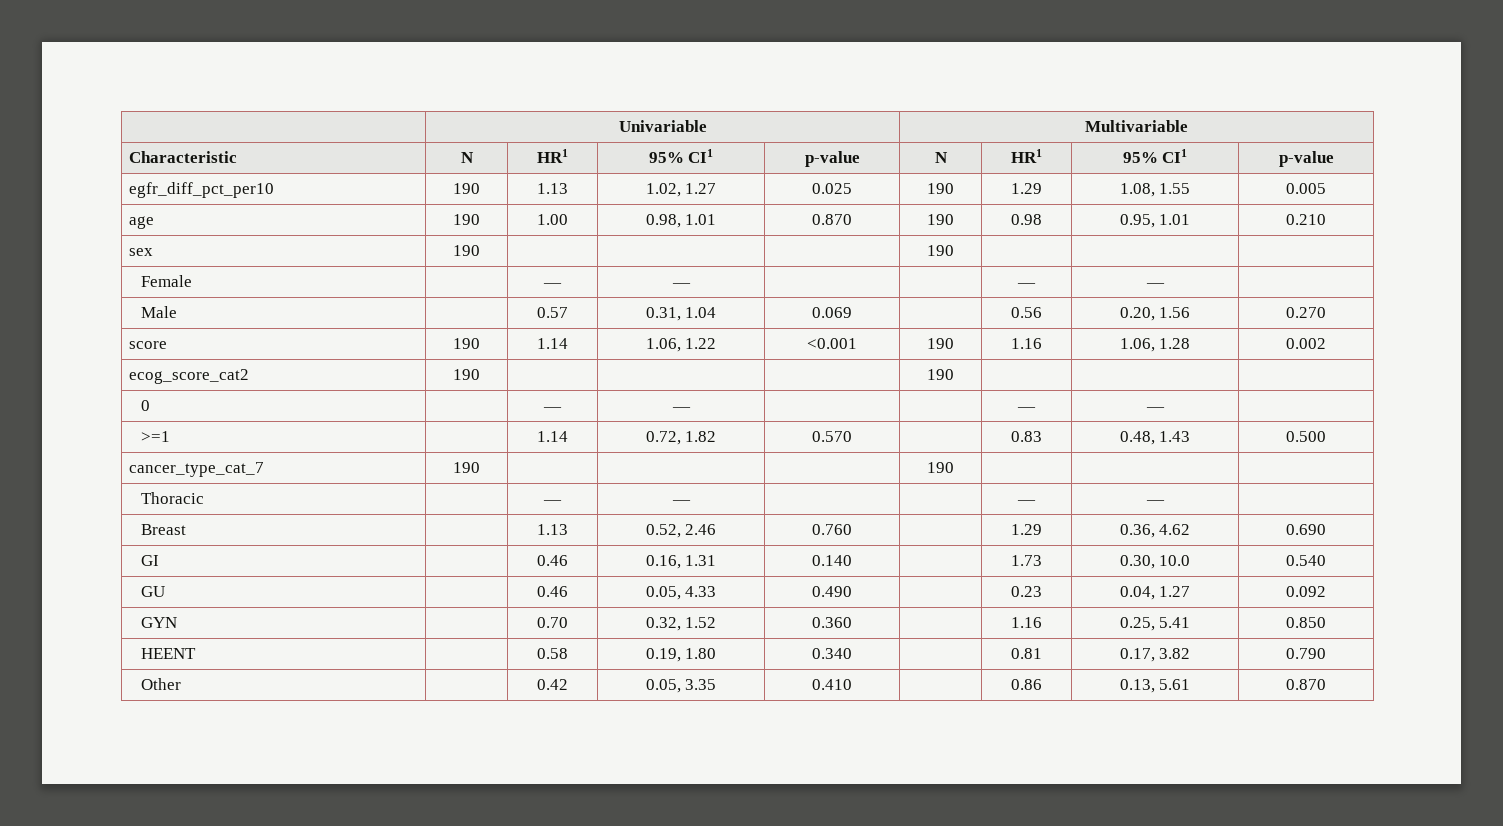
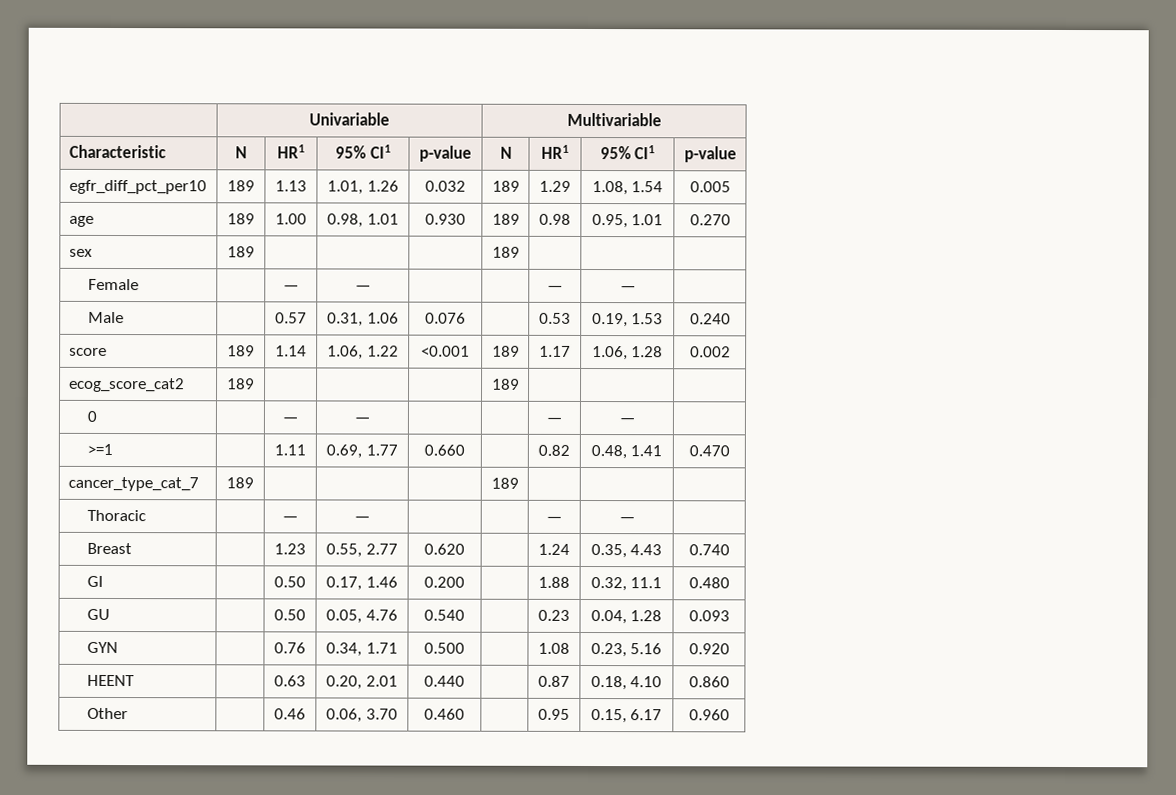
[453,183,480,194] [537,183,568,194] [645,183,717,197] [812,183,852,194] [927,183,954,194] 190 | 1.13 | 1.02, 1.27 | 0.025 | 190 -> [227,180,255,192] [275,180,307,192] [327,180,399,195] [425,180,466,192] [491,180,520,192] 189 | 1.13 | 1.01, 1.26 | 0.032 | 189
[1159,183,1191,194] 1.55 -> [631,181,664,193] 1.54
[453,214,480,225] 190 -> [227,213,255,225] 189
[812,214,852,225] [927,214,954,225] 0.870 | 190 -> [425,213,466,225] [491,213,520,225] 0.930 | 189
[1286,214,1326,225] 0.210 -> [689,214,731,226] 0.270
[453,245,480,256] [927,245,954,256] 190 | | | | 190 -> [227,246,255,258] [491,246,520,258] 189 | | | | 189
[685,307,717,318] [812,307,852,318] [1011,307,1042,318] [1119,307,1191,321] [1286,307,1326,318] 1.04 | 0.069 | | 0.56 | 0.20, 1.56 | 0.270 -> [366,312,399,324] [425,312,466,324] [539,312,571,324] [591,313,664,328] [689,313,731,325] 1.06 | 0.076 | | 0.53 | 0.19, 1.53 | 0.240
[453,338,480,349] 190 -> [227,345,255,357] 189
[927,338,954,349] [1011,338,1042,349] 190 | 1.16 -> [491,345,520,357] [539,345,571,357] 189 | 1.17
[453,369,480,380] [927,369,954,380] 190 | | | | 190 -> [227,378,255,390] [491,378,520,390] 189 | | | | 189
[537,431,568,442] [645,431,717,445] [812,431,852,442] [1011,431,1042,442] 1.14 | 0.72, 1.82 | 0.570 | | 0.83 -> [274,444,306,456] [326,444,398,459] [424,444,465,456] [538,444,570,456] 1.11 | 0.69, 1.77 | 0.660 | | 0.82
[1159,431,1191,442] [1286,431,1326,442] 1.43 | 0.500 -> [630,445,663,457] [688,445,730,457] 1.41 | 0.470
[453,462,480,473] [927,462,954,473] 190 | | | | 190 -> [226,477,254,489] [490,477,519,489] 189 | | | | 189
[537,524,568,535] [645,524,717,538] [812,524,852,535] [1011,524,1042,535] [1119,524,1191,538] [1286,524,1326,535] [140,555,159,566] [537,555,568,566] [645,555,717,569] [812,555,852,566] [1011,555,1042,566] [1119,555,1191,569] [1286,555,1326,566] 1.13 | 0.52, 2.46 | 0.760 | | 1.29 | 0.36, 4.62 | 0.690 // GI | | 0.46 | 0.16, 1.31 | 0.140 | | 1.73 | 0.30, 10.0 | 0.540 -> [274,543,306,555] [326,543,398,558] [424,543,465,555] [538,543,570,555] [590,544,663,559] [688,544,730,556] [87,575,104,587] [274,576,306,588] [326,576,398,591] [424,576,465,588] [538,576,570,588] [590,577,663,592] [688,577,730,589] 1.23 | 0.55, 2.77 | 0.620 | | 1.24 | 0.35, 4.43 | 0.740 // GI | | 0.50 | 0.17, 1.46 | 0.200 | | 1.88 | 0.32, 11.1 | 0.480
[537,586,568,597] [645,586,717,600] [812,586,852,597] 0.46 | 0.05, 4.33 | 0.490 -> [274,609,306,621] [326,609,398,624] [424,609,465,621] 0.50 | 0.05, 4.76 | 0.540
[1159,586,1191,597] [1286,586,1326,597] 1.27 | 0.092 -> [630,610,663,622] [688,610,730,622] 1.28 | 0.093
[537,617,568,628] [645,617,717,631] [812,617,852,628] [1011,617,1042,628] [1119,617,1191,631] [1286,617,1326,628] [140,648,196,659] [537,648,568,659] [645,648,717,662] [812,648,852,659] [1011,648,1042,659] [1119,648,1191,662] [1286,648,1326,659] [140,678,181,690] [537,679,568,690] [645,679,717,693] [812,679,852,690] [1011,679,1042,690] [1119,679,1191,693] [1286,679,1326,690] 0.70 | 0.32, 1.52 | 0.360 | | 1.16 | 0.25, 5.41 | 0.850 // HEENT | | 0.58 | 0.19, 1.80 | 0.340 | | 0.81 | 0.17, 3.82 | 0.790 // Other | | 0.42 | 0.05, 3.35 | 0.410 | | 0.86 | 0.13, 5.61 | 0.870 -> [274,642,306,654] [326,642,398,657] [424,642,465,654] [538,642,570,654] [590,643,663,658] [688,643,730,655] [87,674,136,687] [274,675,306,687] [326,675,398,690] [424,675,465,687] [538,675,570,687] [590,676,663,691] [688,676,730,688] [87,707,129,720] [274,708,306,720] [326,708,398,723] [424,708,465,720] [538,708,570,720] [590,709,663,724] [688,709,730,721] 0.76 | 0.34, 1.71 | 0.500 | | 1.08 | 0.23, 5.16 | 0.920 // HEENT | | 0.63 | 0.20, 2.01 | 0.440 | | 0.87 | 0.18, 4.10 | 0.860 // Other | | 0.46 | 0.06, 3.70 | 0.460 | | 0.95 | 0.15, 6.17 | 0.960

